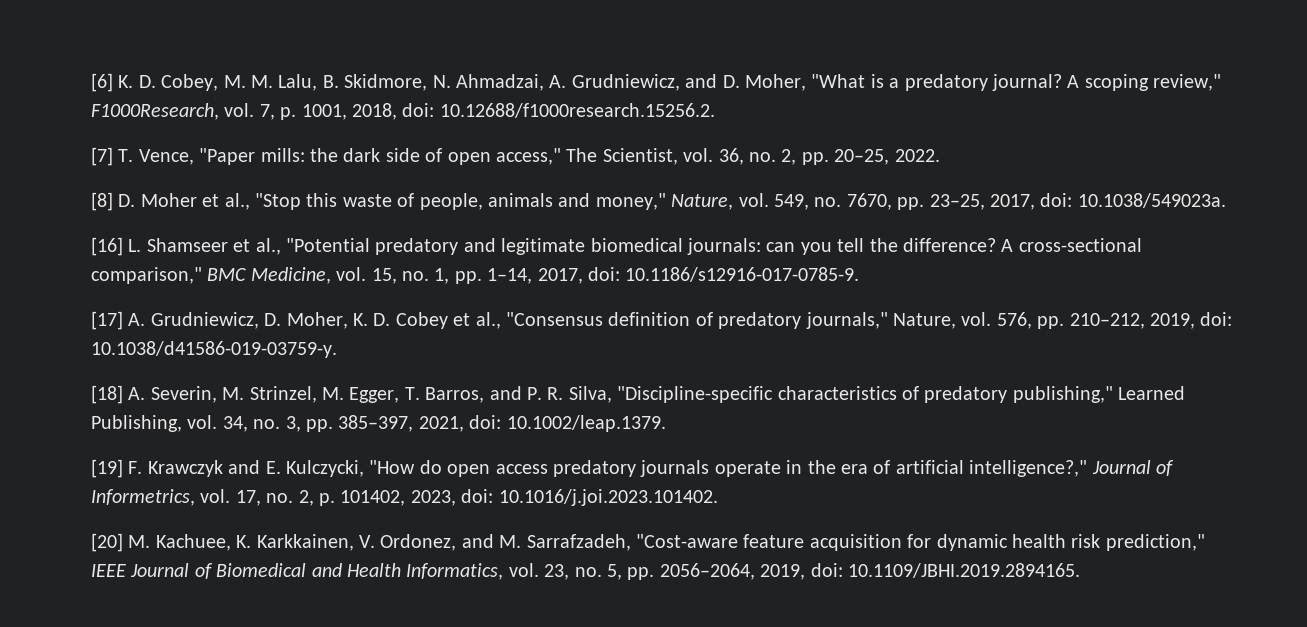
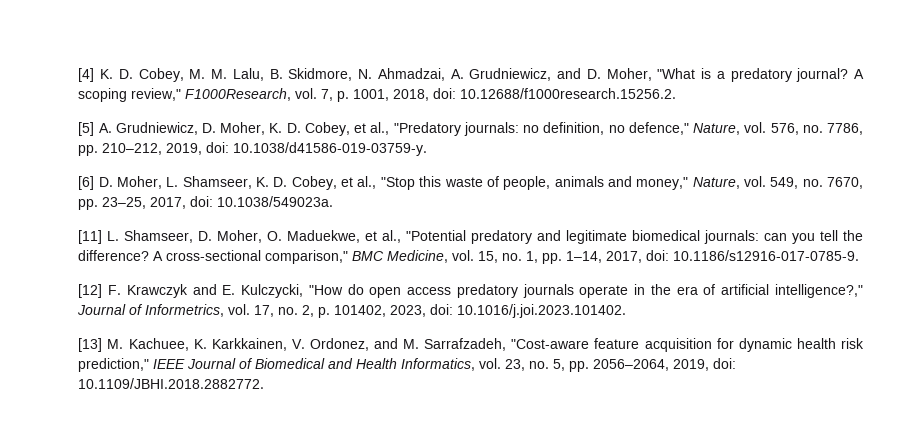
[90,73,113,92] [6] -> [78,68,95,82] [4]
[90,147,940,166] [90,192,197,211] [7] T. Vence, "Paper mills: the dark side of open access," The Scientist, vol. 36, no. 2, pp. 20–25, 2022. // [8] D. Moher -> [78,122,863,136] [78,142,428,156] [78,176,337,190] [5] A. Grudniewicz, D. Moher, K. D. Cobey, et al., "Predatory journals: no definition, no defence," Nature, vol. 576, no. 7786, pp. 210–212, 2019, doi: 10.1038/d41586-019-03759-y. // [6] D. Moher, L. Shamseer, K. D. Cobey,
[90,237,228,256] [16] L. Shamseer -> [78,230,361,244] [11] L. Shamseer, D. Moher, O. Maduekwe,
[90,311,1233,330] [90,341,337,358] [90,385,1186,404] [90,415,666,432] [90,459,123,478] [17] A. Grudniewicz, D. Moher, K. D. Cobey et al., "Consensus definition of predatory journals," Nature, vol. 576, pp. 210–212, 2019, doi: 10.1038/d41586-019-03759-y. // [18] A. Severin, M. Strinzel, M. Egger, T. Barros, and P. R. Silva, "Discipline-specific characteristics of predatory publishing," Learned Publishing, vol. 34, no. 3, pp. 385–397, 2021, doi: 10.1002/leap.1379. // [19] -> [78,284,103,298] [12]
[90,533,123,552] [20] -> [78,338,103,352] [13]
[847,563,1080,578] 10.1109/JBHI.2019.2894165. -> [78,378,265,389] 10.1109/JBHI.2018.2882772.

